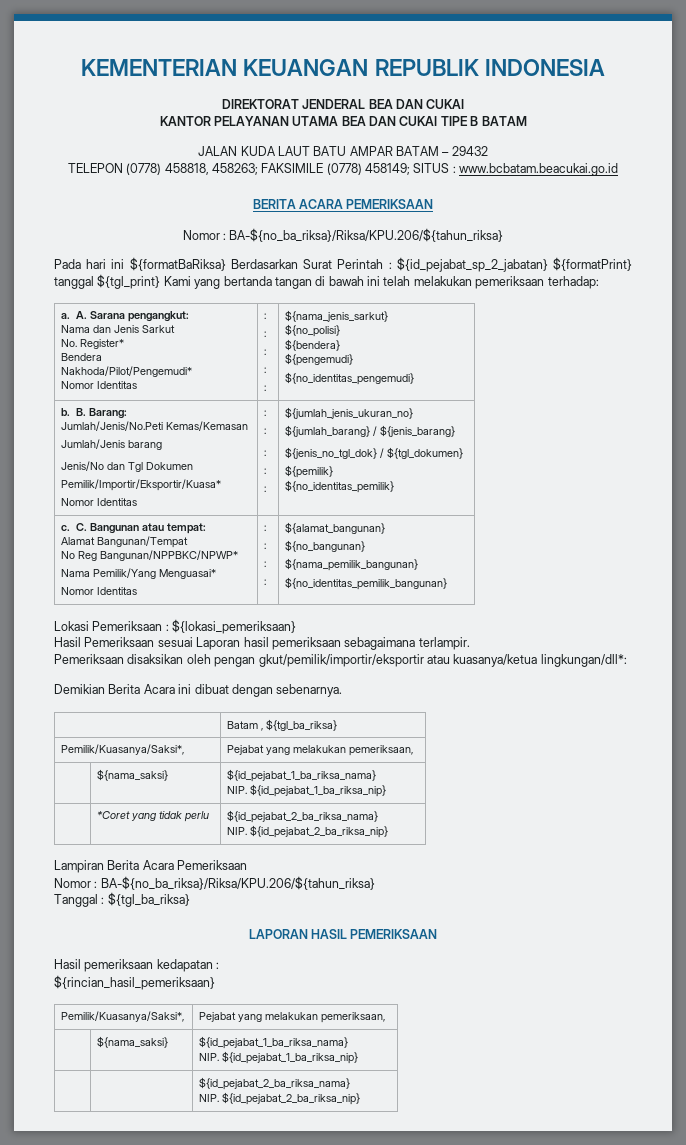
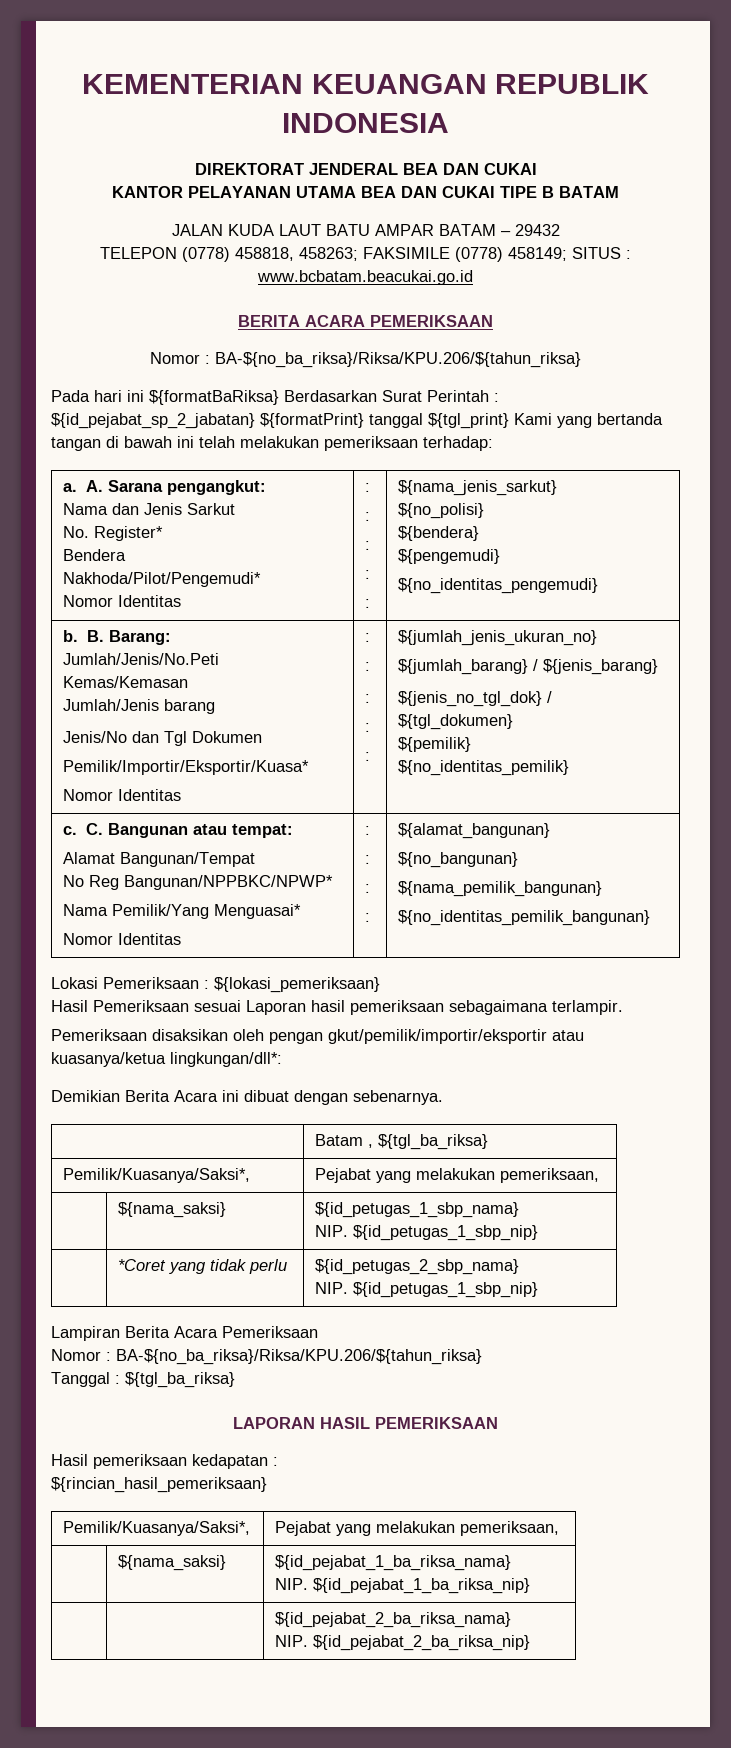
[227,769,377,782] [227,784,387,797] ${id_pejabat_1_ba_riksa_nama} // NIP. ${id_pejabat_1_ba_riksa_nip} -> [315,1202,520,1218] [315,1225,539,1241] ${id_petugas_1_sbp_nama} // NIP. ${id_petugas_1_sbp_nip}
[227,810,379,823] [227,825,389,838] ${id_pejabat_2_ba_riksa_nama} // NIP. ${id_pejabat_2_ba_riksa_nip} -> [315,1259,520,1275] [315,1282,539,1298] ${id_petugas_2_sbp_nama} // NIP. ${id_petugas_1_sbp_nip}

